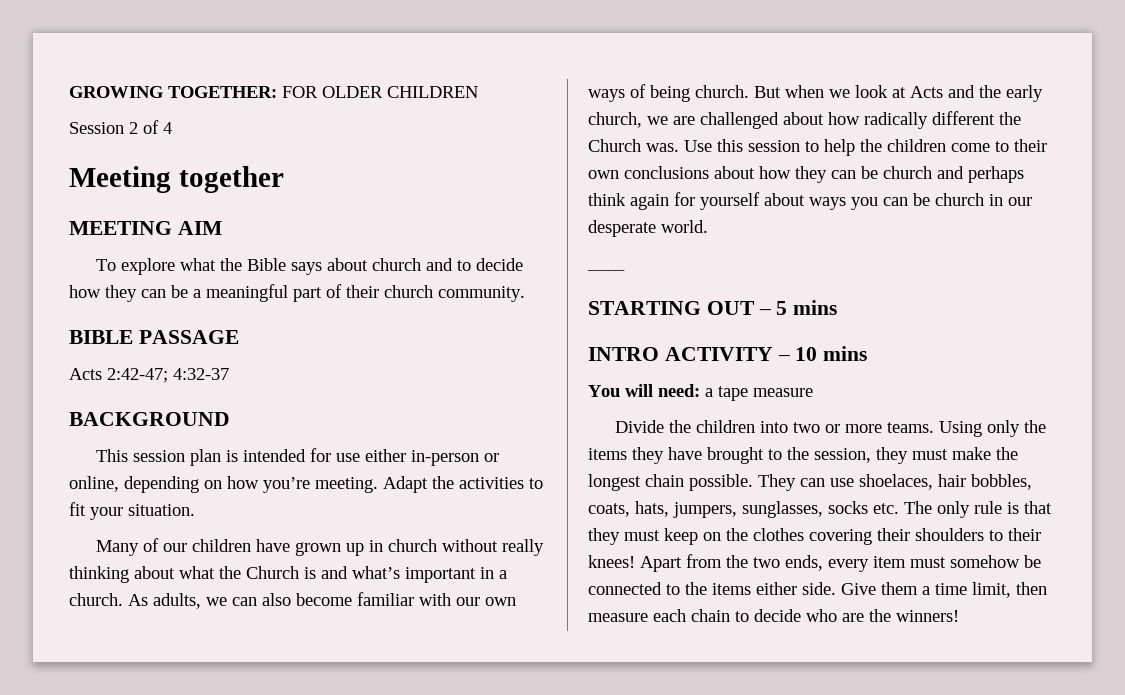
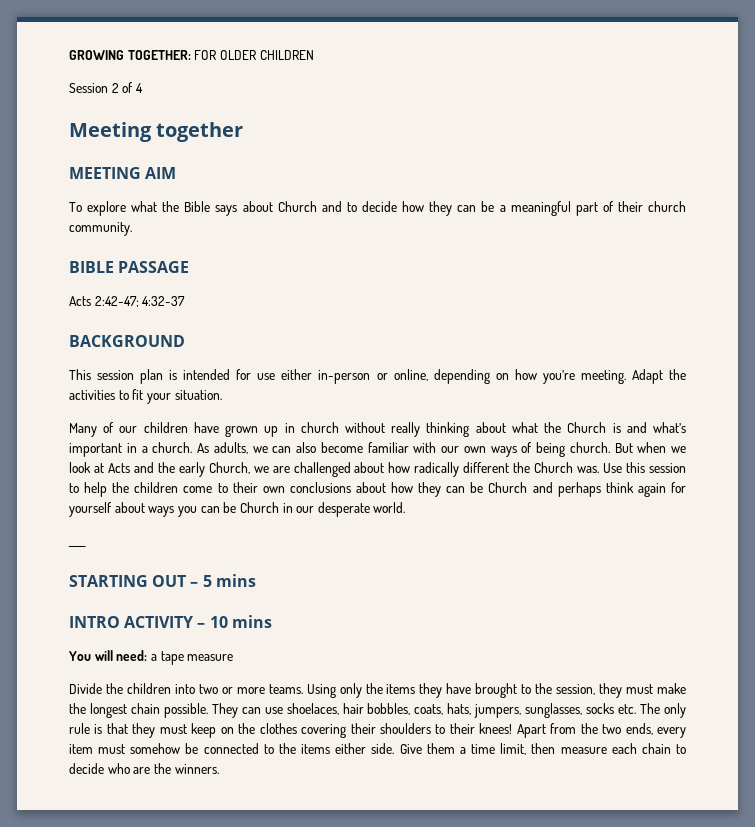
[371,258,421,271] church -> [277,201,317,212] Church
[588,112,642,128] church, -> [208,462,250,474] Church,
[883,166,932,179] church -> [488,482,528,493] Church
[935,193,984,206] church -> [239,502,279,513] Church
[896,610,959,622] winners! -> [174,764,219,774] winners.

